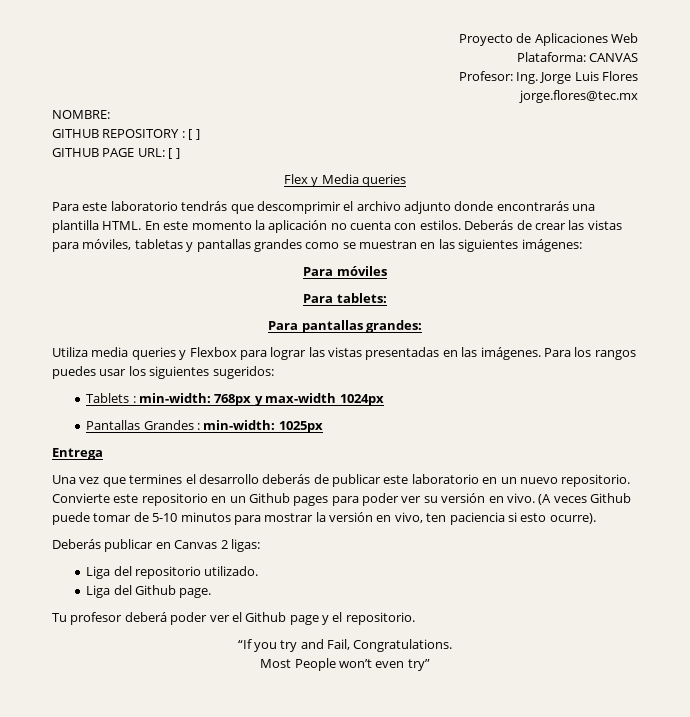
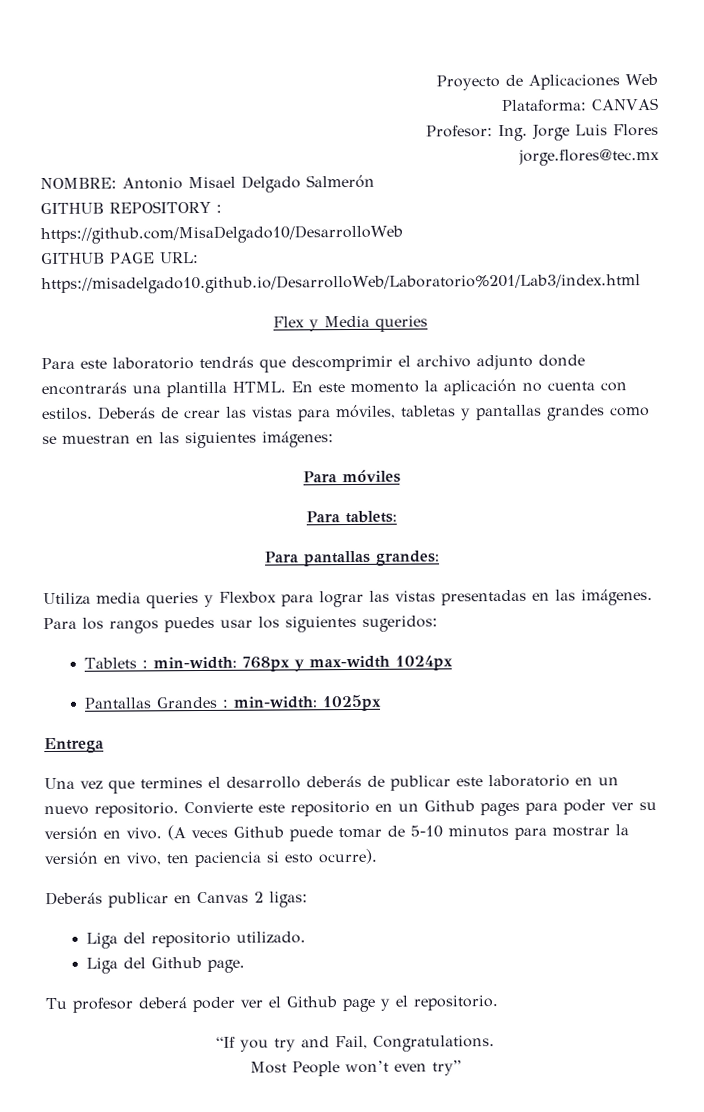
(110, 114) none -> [122,174,375,193] Antonio Misael Delgado Salmerón
[188,129,200,140] [ ] -> [40,224,403,245] // https://github.com/MisaDelgado10/DesarrolloWeb
[168,148,180,159] [ ] -> [41,273,641,295] https://misadelgado10.github.io/DesarrolloWeb/Laboratorio%201/Lab3/index.html

